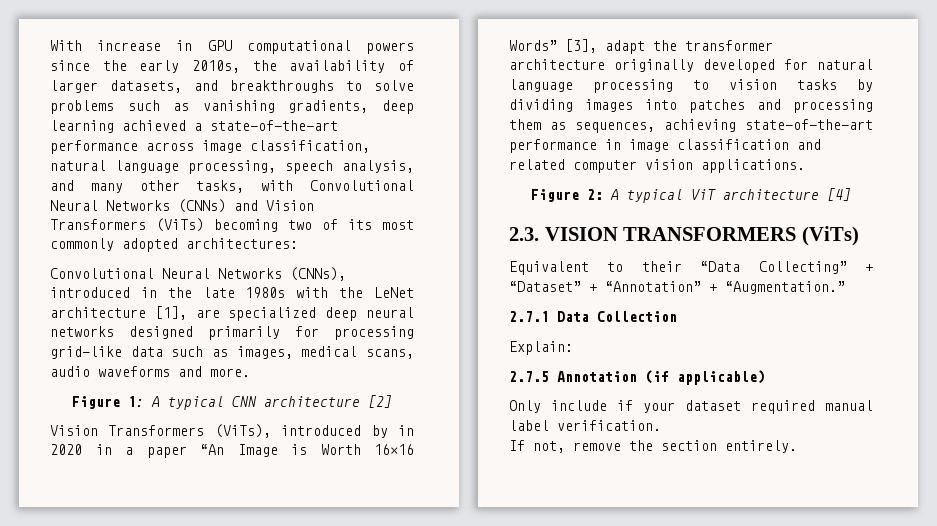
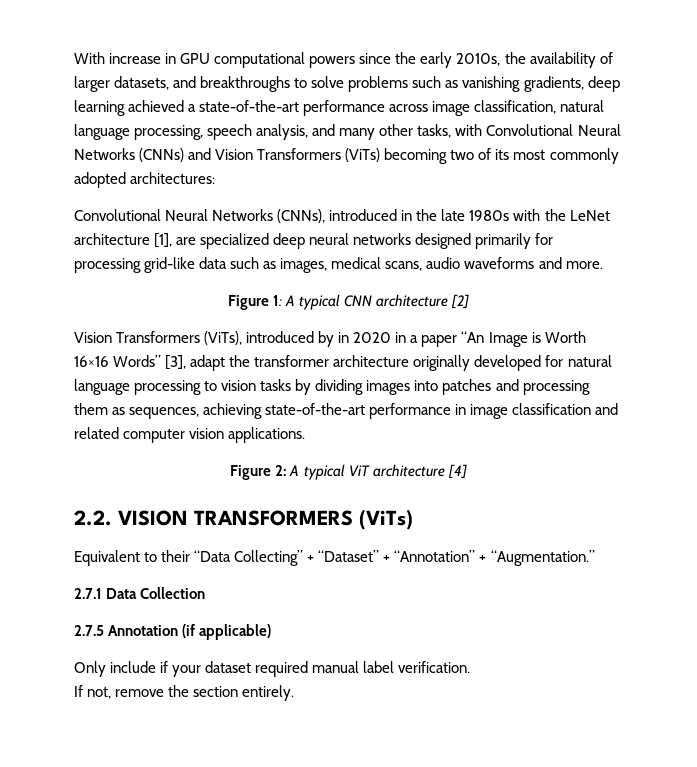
[509,227,539,241] 2.3. -> [74,510,112,526] 2.2.
[509,341,573,355] // Explain: -> (206, 593) none

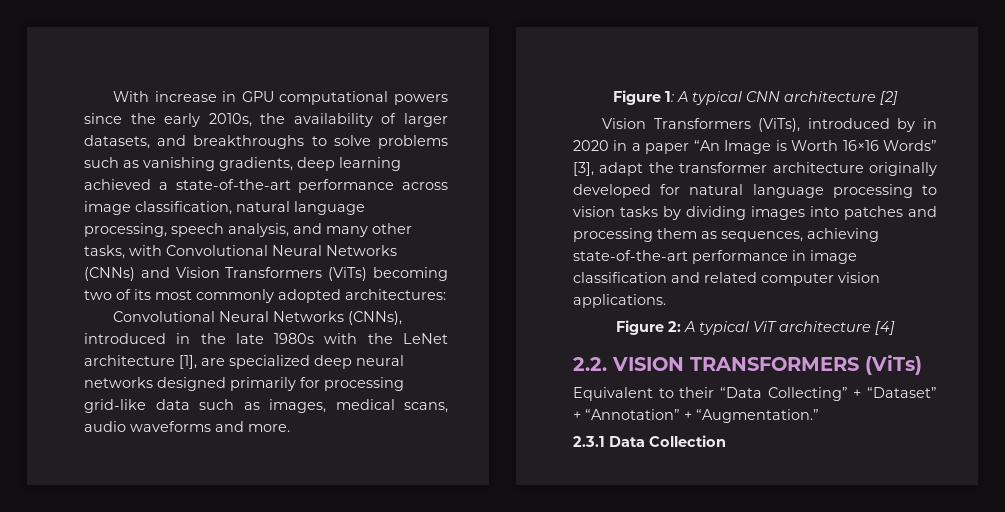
[74,588,102,599] 2.7.1 -> [573,436,605,447] 2.3.1
[74,624,272,640] [74,661,471,677] [74,685,295,701] // 2.7.5 Annotation (if applicable) // Only include if your dataset required manual label verification. // If not, remove the section entirely. -> (726, 441) none

